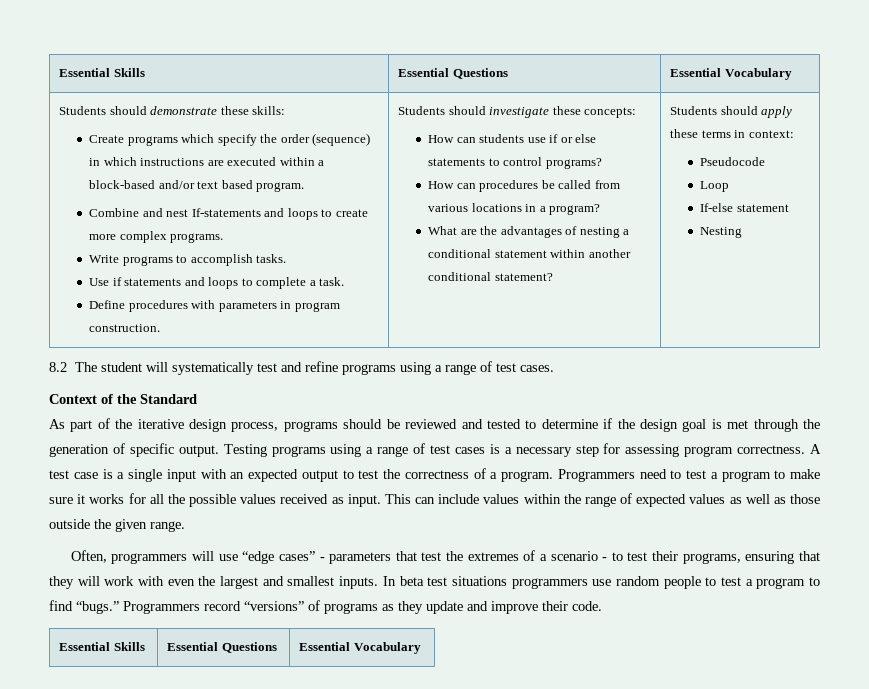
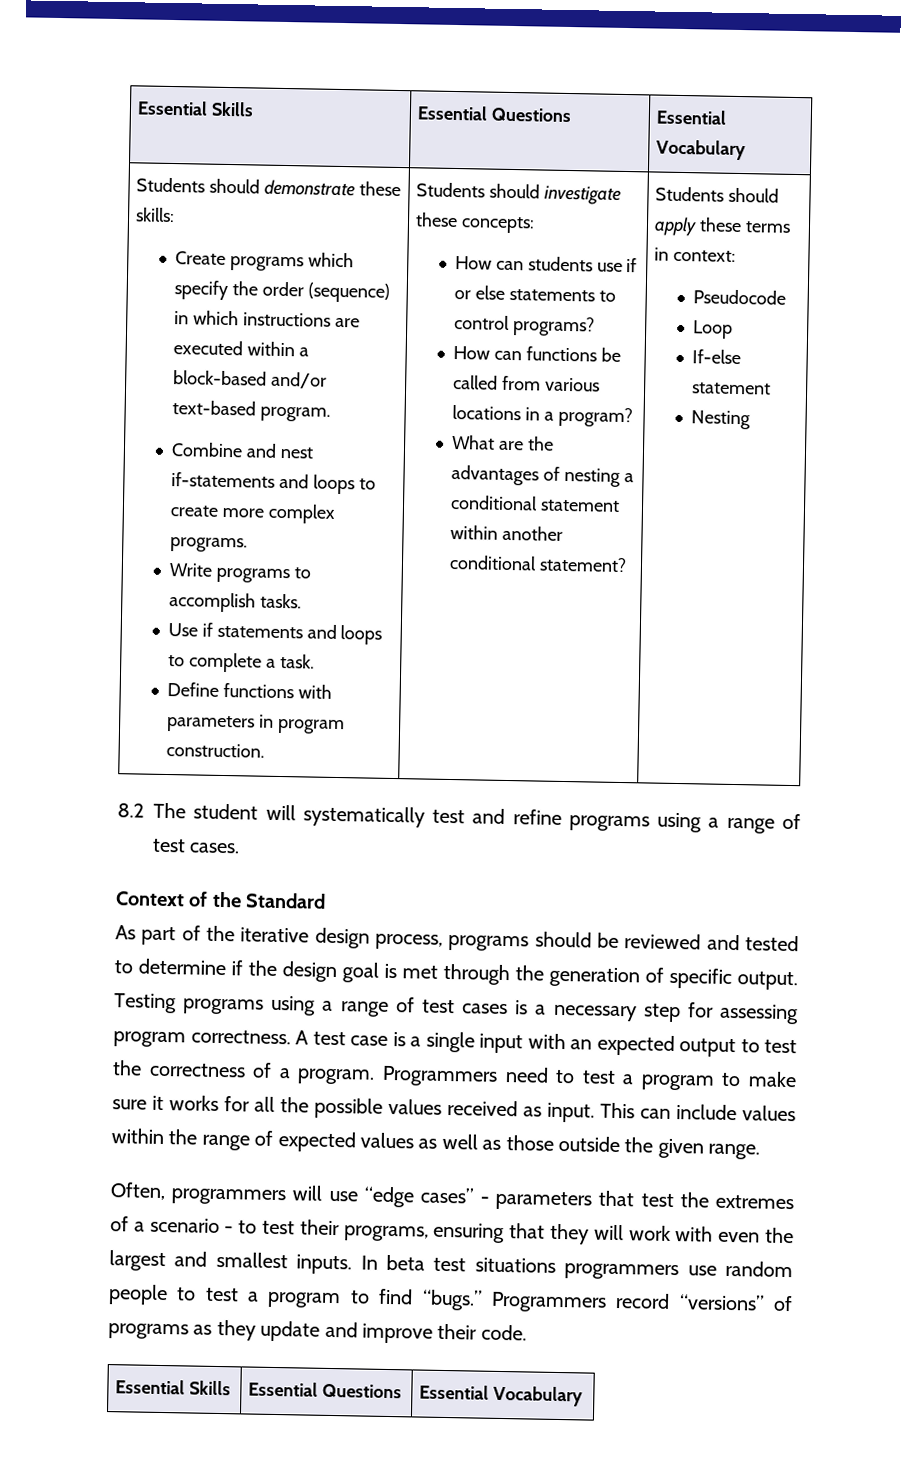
[197,180,253,189] text based -> [172,400,257,416] text-based
[191,208,261,217] If-statements -> [171,472,276,488] if-statements
[128,300,188,312] procedures -> [222,682,294,699] functions
[479,180,539,192] procedures -> [525,346,597,362] functions

